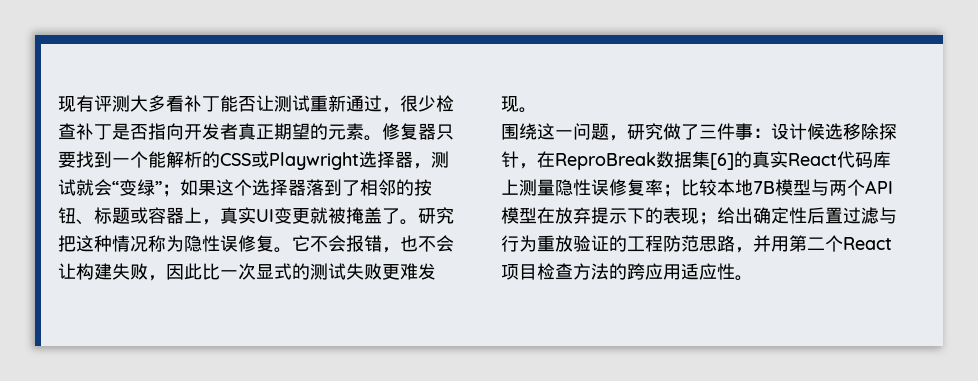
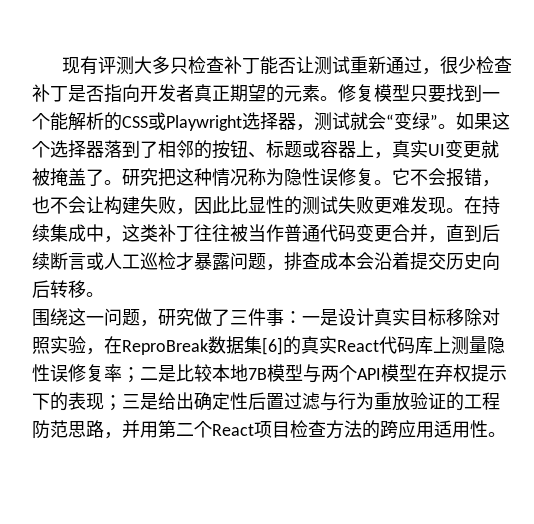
[166,95,184,112] 看 -> [169,56,224,74] 只检查
[418,123,436,140] 器 -> [374,84,410,102] 模型
[162,184,180,197] ； -> [438,124,456,129] 。
[220,263,292,280] 一次显式 -> [248,196,284,214] 显性
(537, 110) none -> [464,196,500,215] [32,224,500,243] [32,252,500,271] [32,280,104,298] 在持续集成中，这类补丁往往被当作普通代码变更合并，直到后续断言或人工巡检才暴露问题，排查成本会沿着提交历史向后转移。
[771,123,897,140] [501,151,519,168] 设计候选移除探针 -> [302,308,500,326] [32,336,86,354] 一是设计真实目标移除对照实验
(681, 190) none -> [140,365,176,382] 二是
[555,207,591,224] 放弃 -> [435,364,471,382] 弃权
(717, 218) none -> [122,393,158,410] 三是
[699,263,717,280] 应 -> [452,421,470,438] 用

